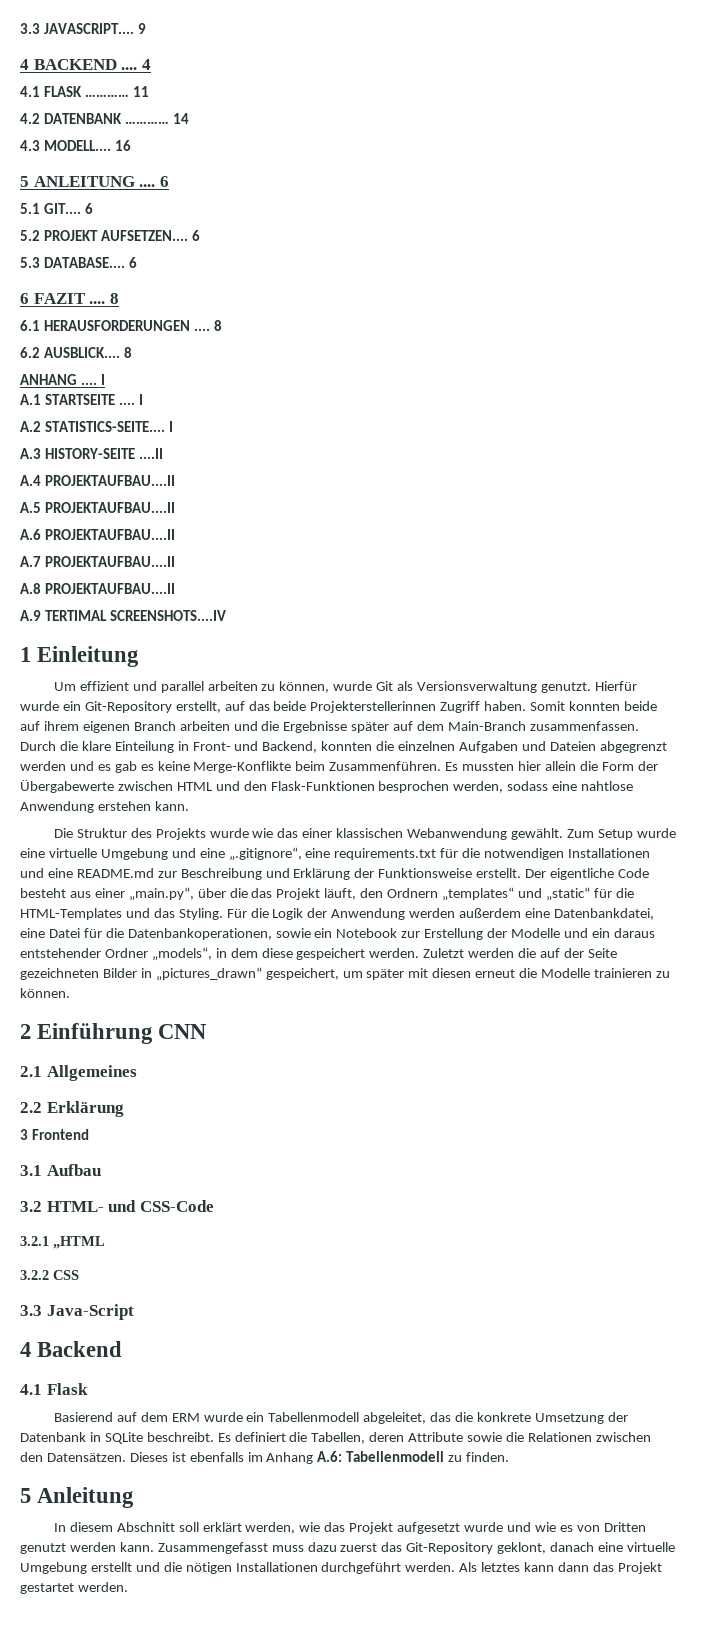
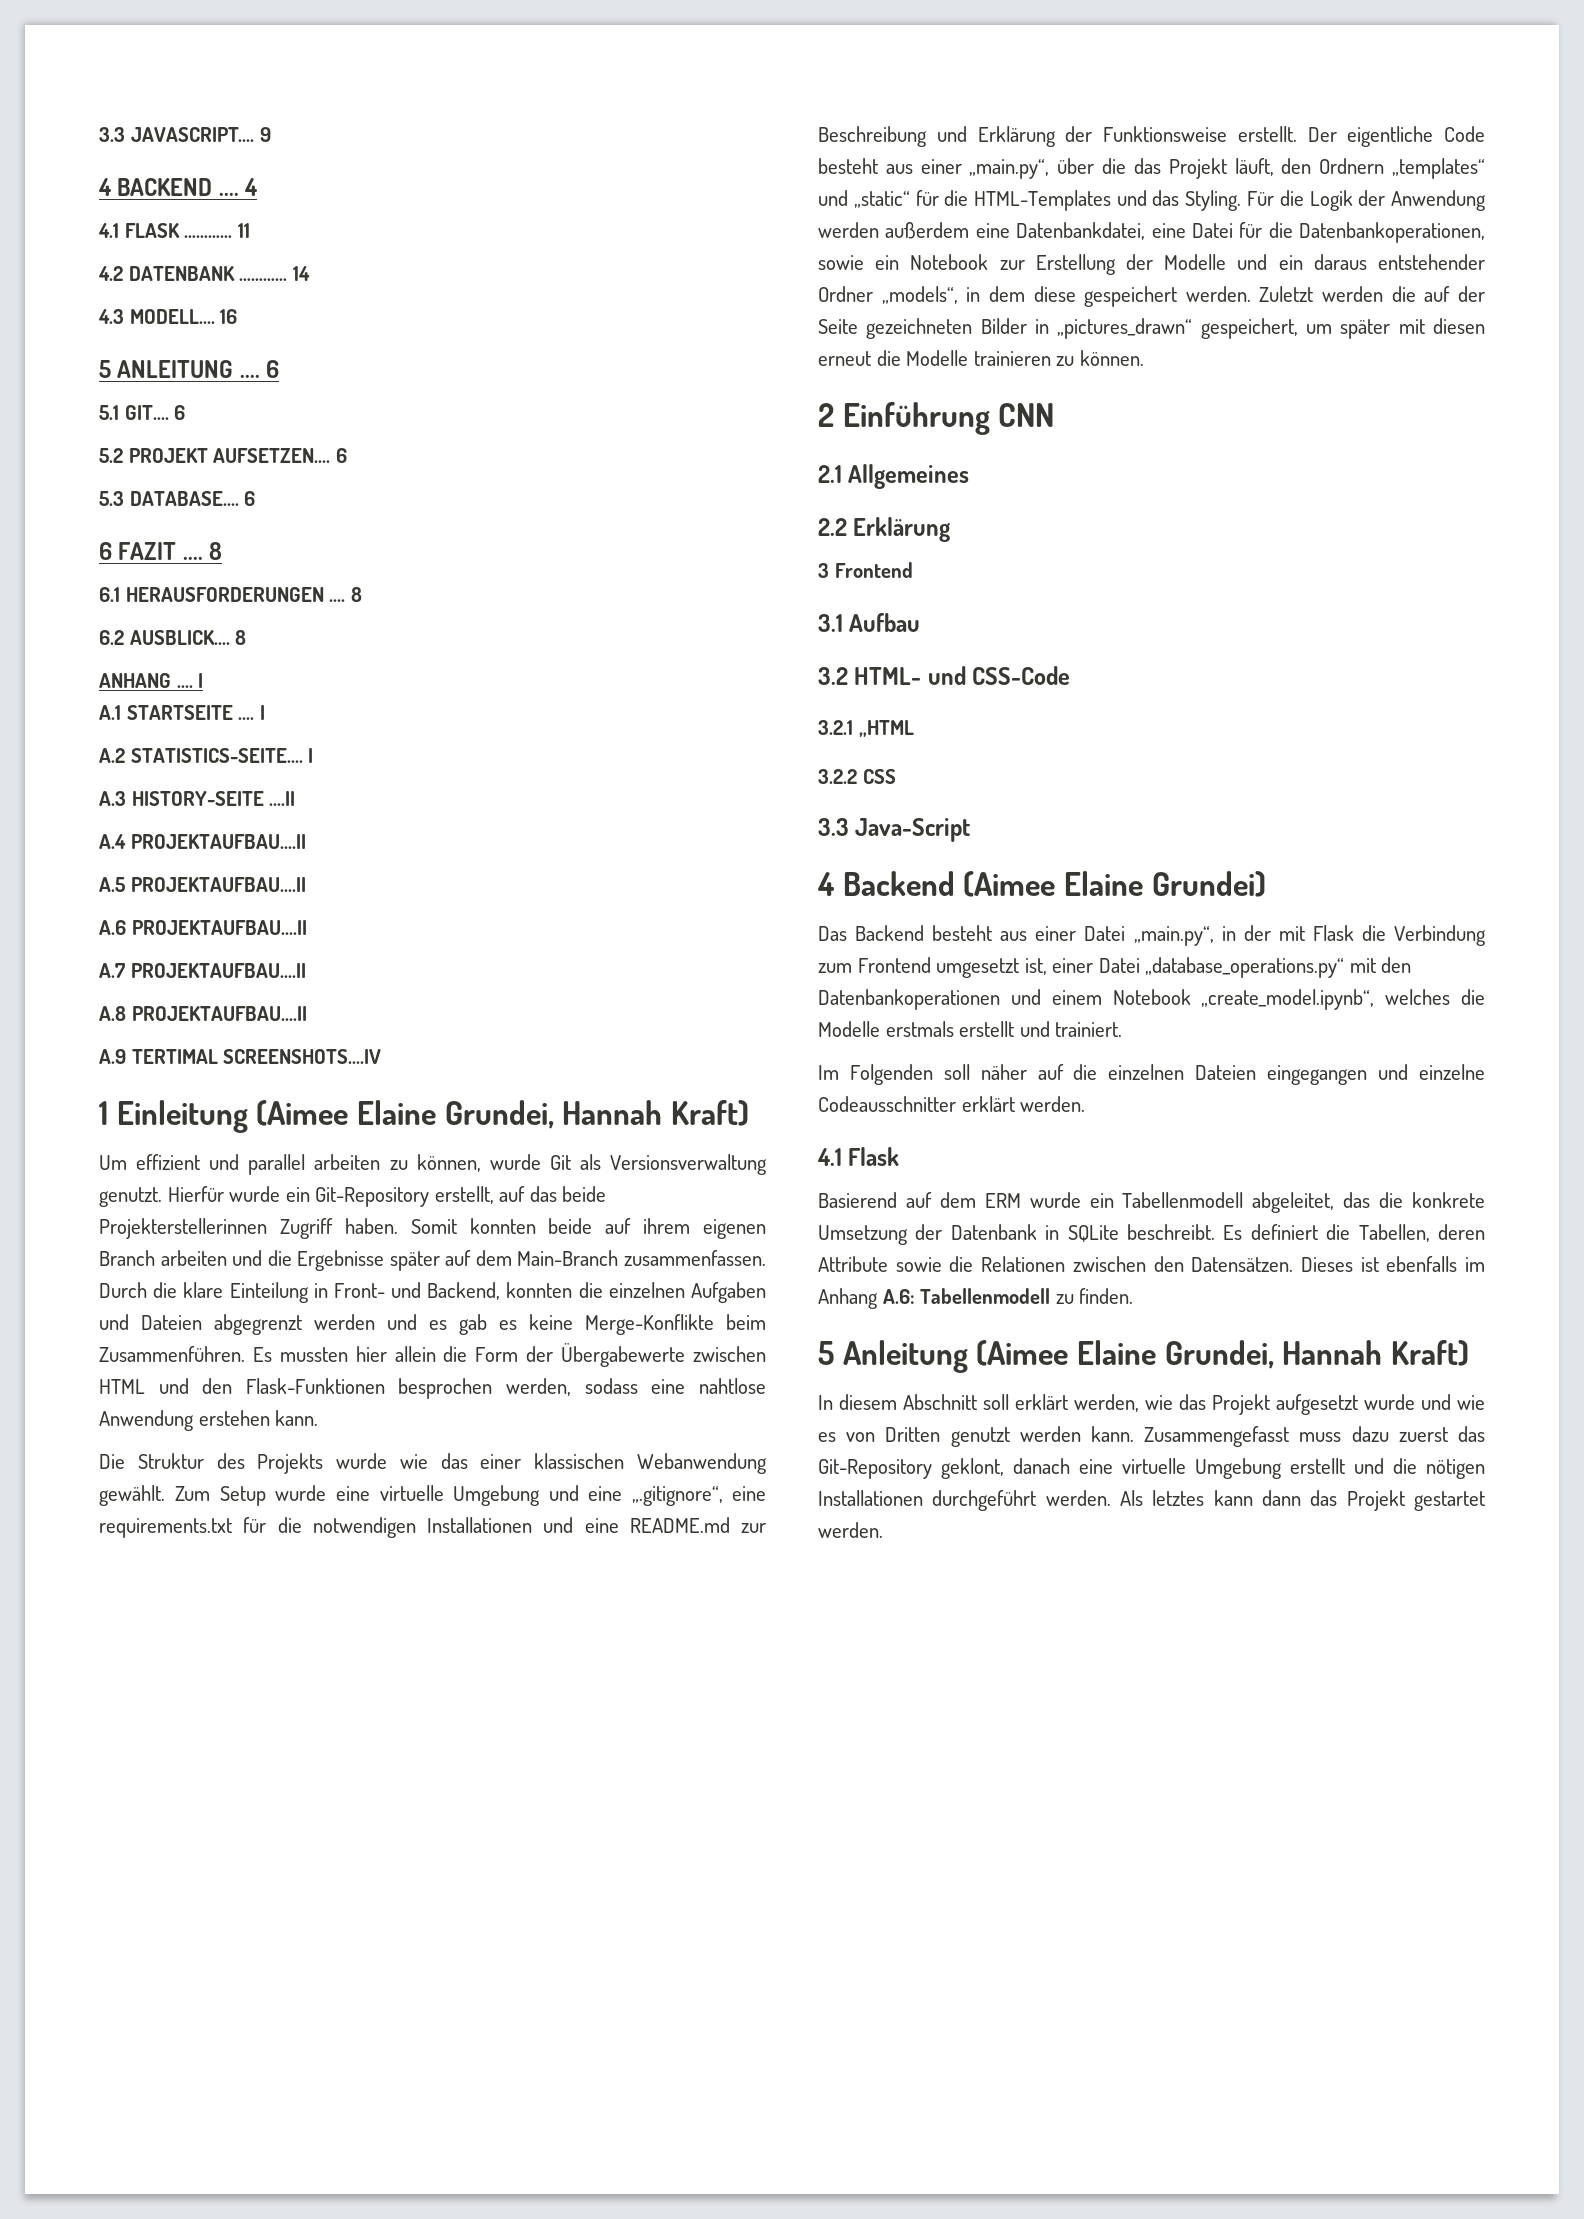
(140, 656) none -> [256,1100,749,1129] (Aimee Elaine Grundei, Hannah Kraft)
(123, 1349) none -> [963,871,1266,897] [818,925,1486,946] [818,957,1412,978] [818,989,1485,1010] [818,1021,1123,1037] [818,1064,1485,1085] [818,1096,1086,1112] (Aimee Elaine Grundei) // Das Backend besteht aus einer Datei „main.py“, in der mit Flask die Verbindung zum Frontend umgesetzt ist, einer Datei „database_operations.py“ mit den Datenbankoperationen und einem Notebook „create_model.ipynb“, welches die Modelle erstmals erstellt und trainiert. // Im Folgenden soll näher auf die einzelnen Dateien eingegangen und einzelne Codeausschnitter erklärt werden.
(135, 1497) none -> [976,1340,1469,1369] (Aimee Elaine Grundei, Hannah Kraft)

